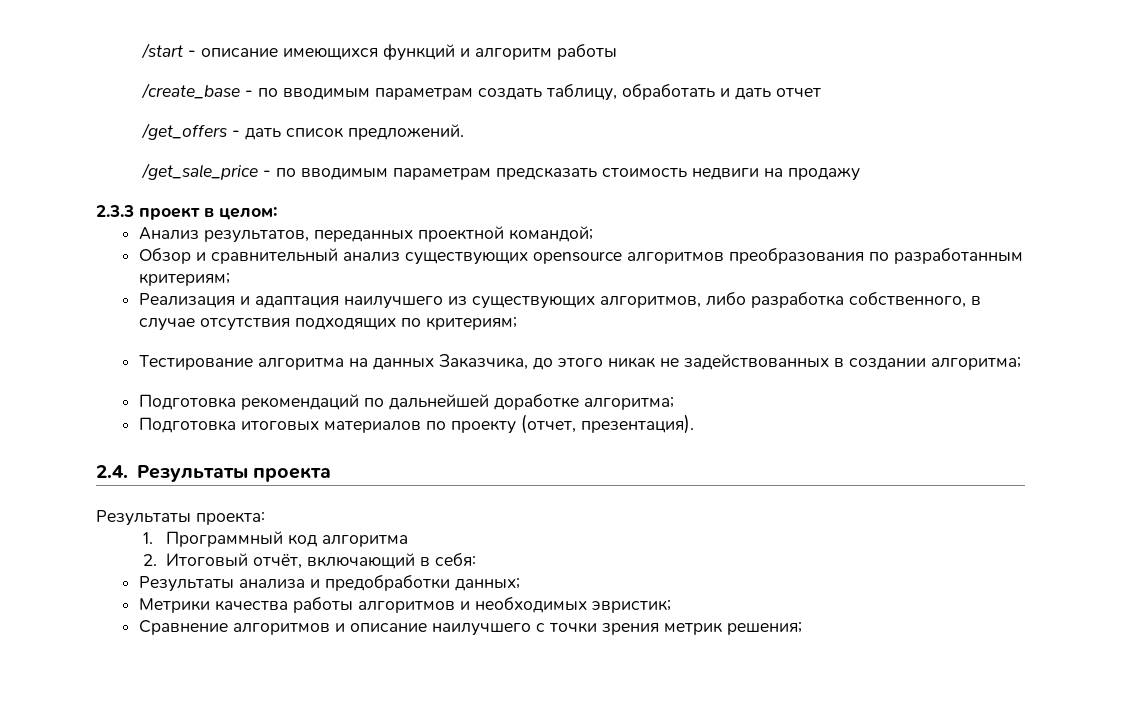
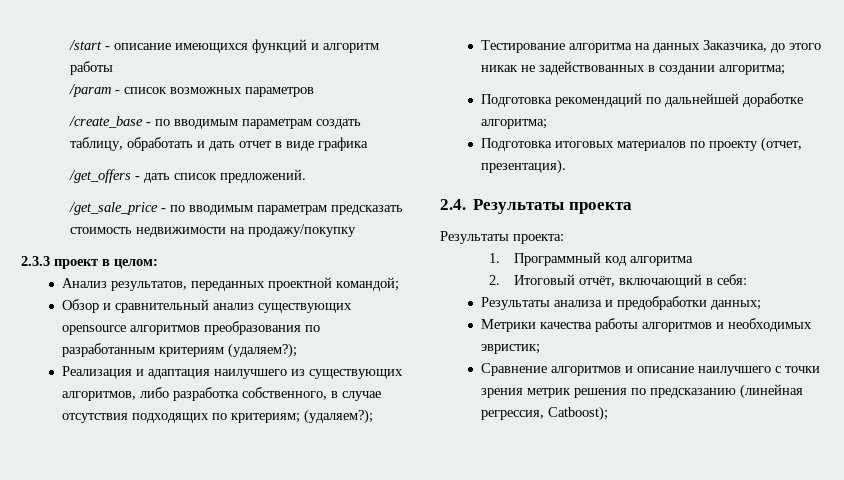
(617, 51) none -> [69,84,315,97] // /param - список возможных параметров
(821, 92) none -> [275,137,369,151] в виде графика
[691,167,860,181] недвиги на продажу -> [136,224,357,237] недвижимости на продажу/покупку
[138,273,230,286] критериям; -> [158,343,297,358] критериям (удаляем?);
(517, 323) none -> [303,409,373,424] (удаляем?);
[726,622,802,635] решения; -> [573,384,803,399] [480,406,608,421] решения по предсказанию (линейная регрессия, Catboost);

